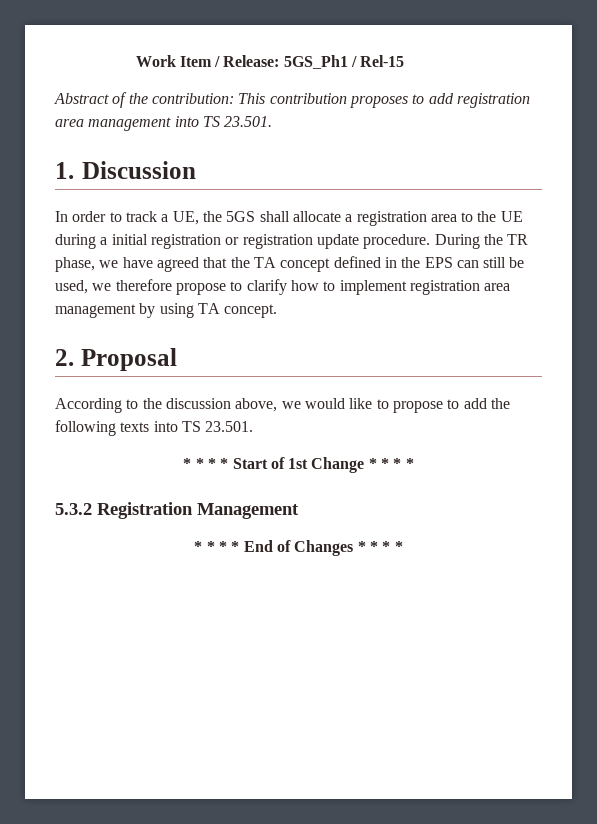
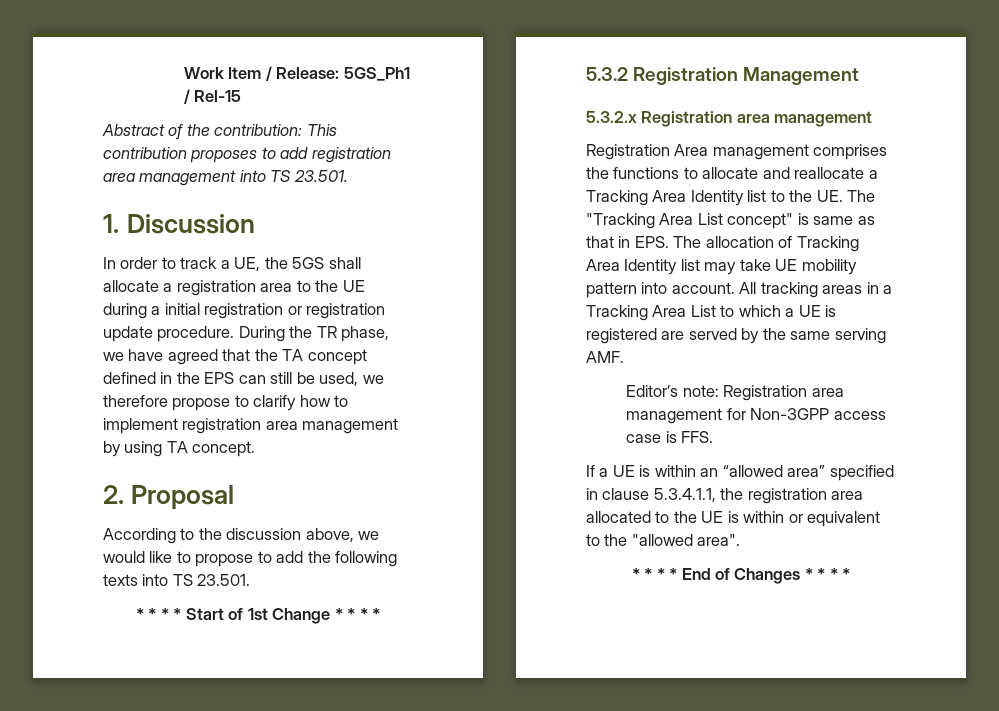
(299, 511) none -> [586,111,873,127] [586,144,888,160] [586,167,878,179] [586,190,876,206] [586,213,875,229] [586,236,859,252] [586,259,857,275] [586,282,893,298] [586,305,837,321] [586,328,886,344] [586,351,624,363] [626,385,844,401] [626,408,886,424] [626,431,714,443] [586,465,894,481] [586,488,864,504] [586,511,881,527] [586,534,741,546] // 5.3.2.x Registration area management // Registration Area management comprises the functions to allocate and reallocate a Tracking Area Identity list to the UE. The "Tracking Area List concept" is same as that in EPS. The allocation of Tracking Area Identity list may take UE mobility pattern into account. All tracking areas in a Tracking Area List to which a UE is registered are served by the same serving AMF. // Editor’s note: Registration area management for Non-3GPP access case is FFS. // If a UE is within an “allowed area” specified in clause 5.3.4.1.1, the registration area allocated to the UE is within or equivalent to the "allowed area".

